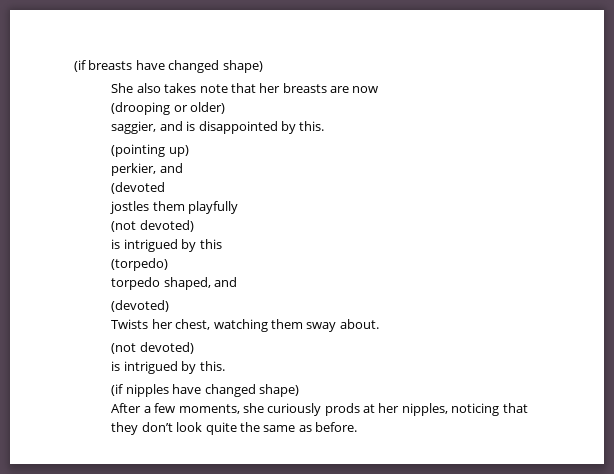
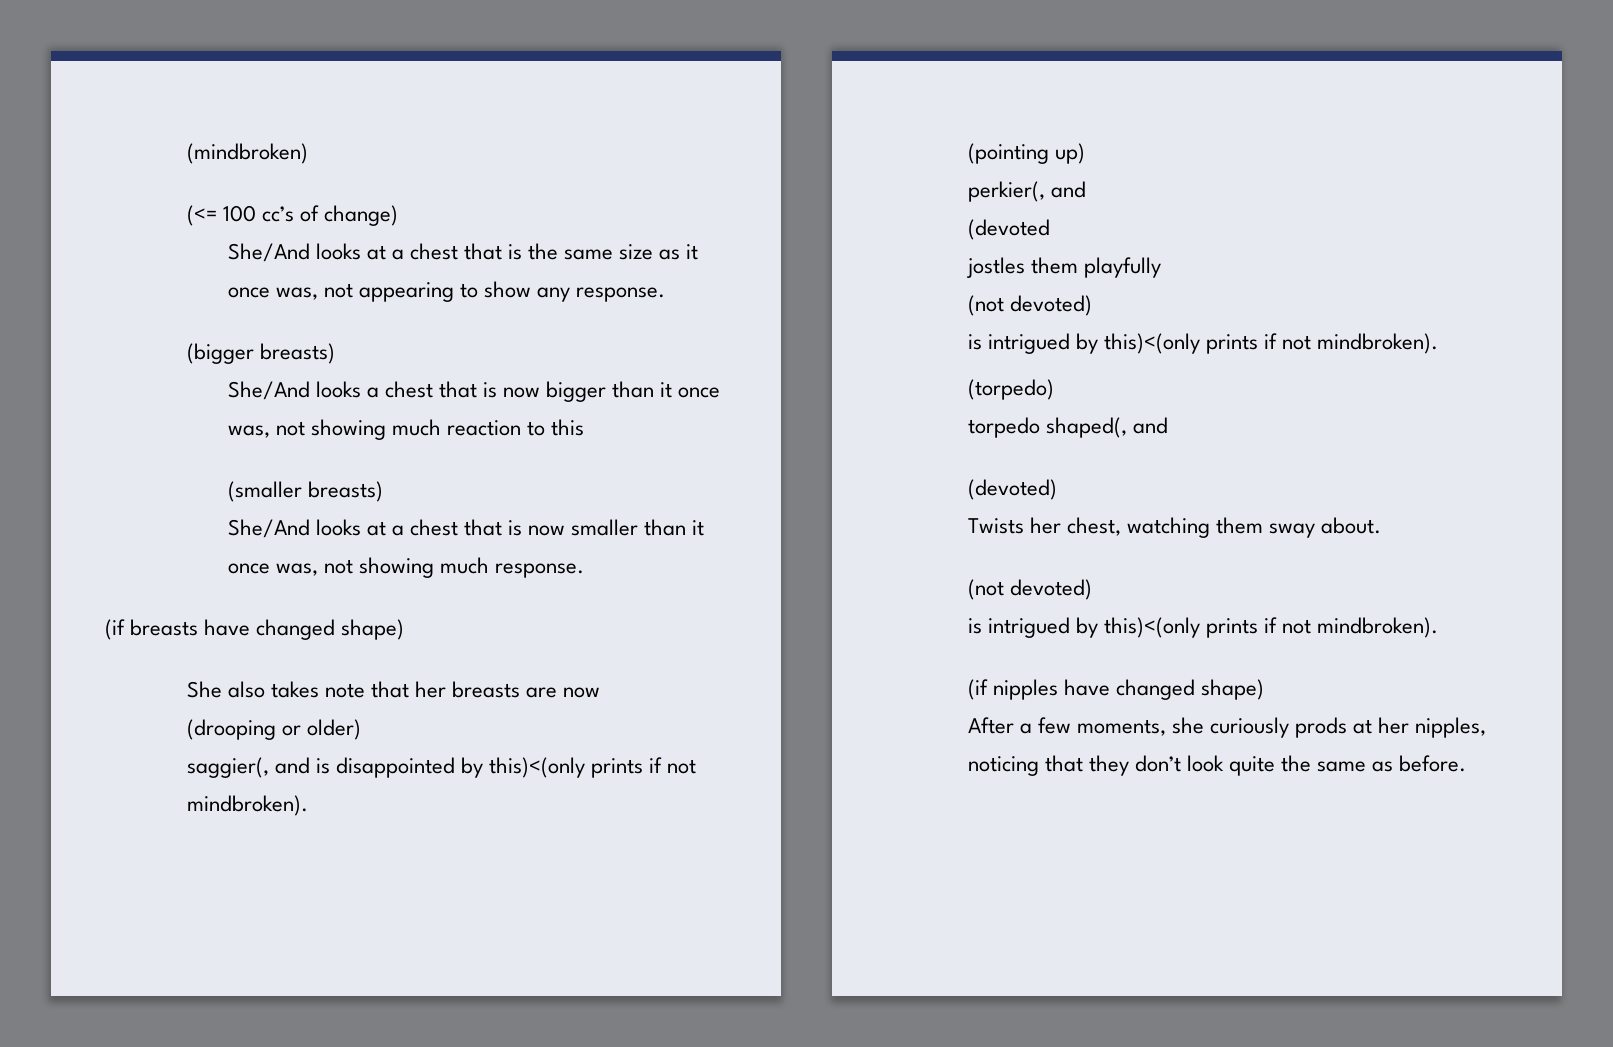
(74, 66) none -> [186,143,308,164] [186,205,399,226] [227,243,699,262] [227,281,666,302] [186,343,335,364] [227,381,721,402] [227,419,585,440] [227,481,383,502] [227,519,705,538] [227,557,584,578] (mindbroken) // (<= 100 cc’s of change) // She/And looks at a chest that is the same size as it once was, not appearing to show any response. // (bigger breasts) // She/And looks a chest that is now bigger than it once was, not showing much reaction to this // (smaller breasts) // She/And looks at a chest that is now smaller than it once was, not showing much response. //
[111,121,157,134] saggier, -> [186,757,269,778] saggier(,
[299,121,325,131] this. -> [489,757,697,778] [186,795,308,816] this)<(only prints if not mindbroken).
[111,163,157,176] perkier, -> [967,181,1045,202] perkier(,
[199,239,222,249] this -> [1103,333,1439,354] this)<(only prints if not mindbroken).
[163,277,211,290] shaped, -> [1045,417,1127,438] shaped(,
[199,361,225,371] this. -> [1103,617,1439,638] this)<(only prints if not mindbroken).

